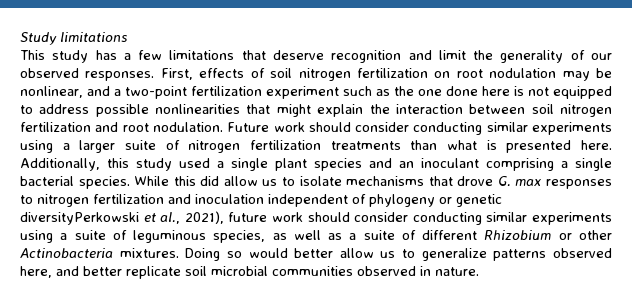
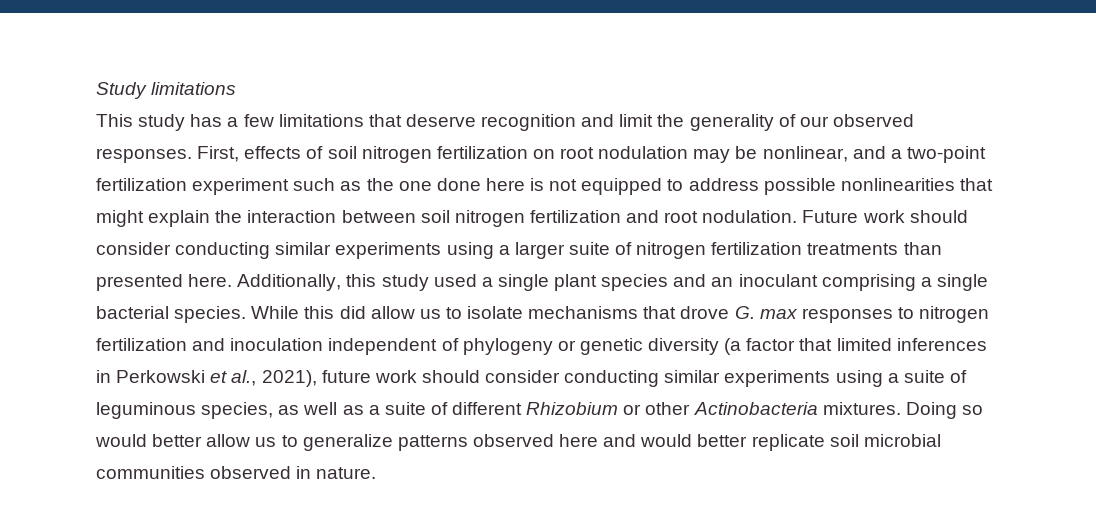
[447,140,497,150] what is -> (942, 248) none
[20,212,139,225] diversityPerkowski -> [648,338,987,355] [96,370,206,383] diversity (a factor that limited inferences in Perkowski
[20,266,79,278] here, and -> [559,434,693,447] here and would

